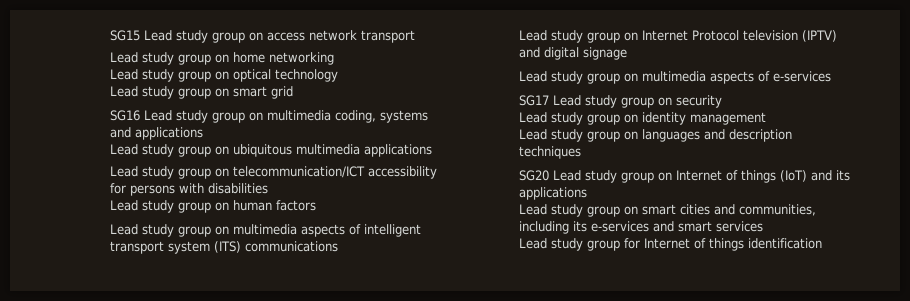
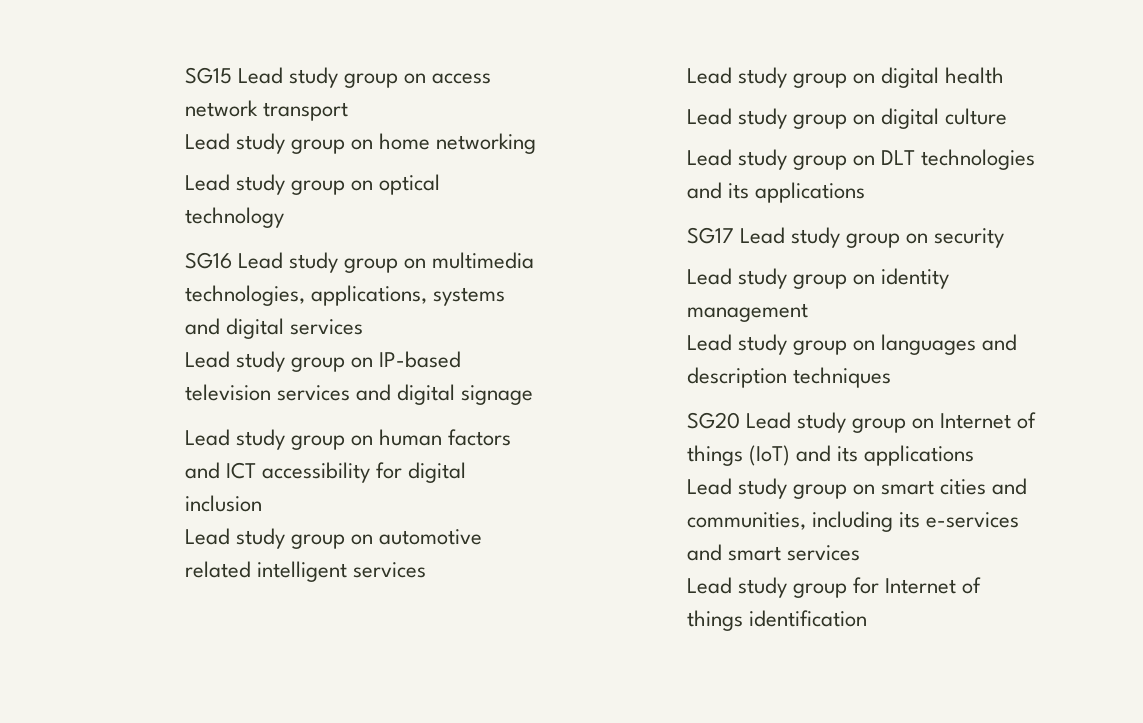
[110,86,294,99] // Lead study group on smart grid -> (284, 217) none
[335,110,429,123] [110,127,204,140] [110,144,433,157] [110,166,438,179] [110,183,269,196] [110,200,317,213] [110,224,422,237] [110,241,339,254] [519,30,838,43] coding, systems and applications // Lead study group on ubiquitous multimedia applications // Lead study group on telecommunication/ICT accessibility for persons with disabilities // Lead study group on human factors // Lead study group on multimedia aspects of intelligent transport system (ITS) communications // Lead study group on Internet Protocol television (IPTV) -> [184,285,505,306] [184,318,363,339] [184,351,462,372] [184,384,350,401] technologies, applications, systems and digital services // Lead study group on IP-based television services
[642,71,832,84] multimedia aspects of e-services -> [379,429,512,446] [184,462,467,483] [184,495,262,512] [184,528,483,549] [184,561,426,582] [686,67,1005,88] [686,108,1008,129] [686,149,1036,170] [686,182,865,203] human factors and ICT accessibility for digital inclusion // Lead study group on automotive related intelligent services // Lead study group on digital health // Lead study group on digital culture // Lead study group on DLT technologies and its applications

